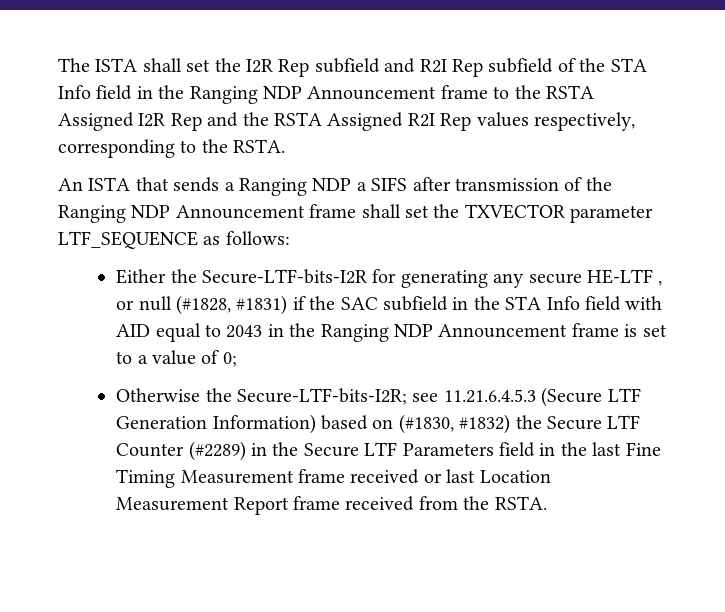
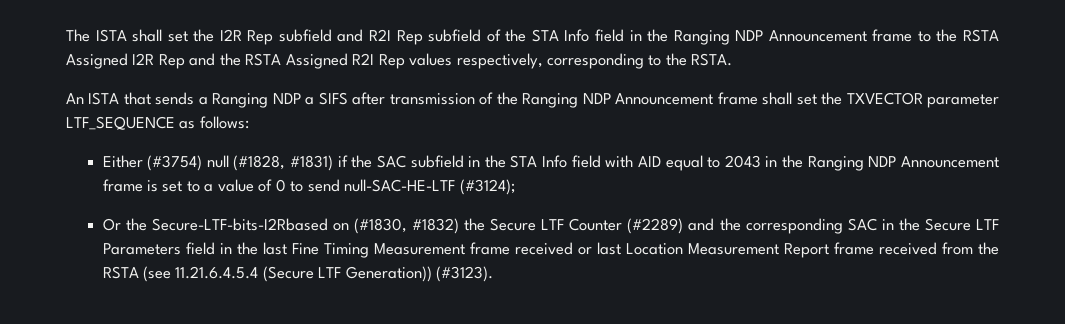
[170,269,663,288] [116,300,135,310] the Secure-LTF-bits-I2R for generating any secure HE-LTF , or -> [147,155,203,171] (#3754)
[222,352,237,367] [116,387,641,407] [116,414,368,434] 0; // Otherwise the Secure-LTF-bits-I2R; see 11.21.6.4.5.3 (Secure LTF Generation Information) based -> [275,179,515,195] [102,218,328,231] 0 to send null-SAC-HE-LTF (#3124); // Or the Secure-LTF-bits-I2Rbased
(246, 451) none -> [688,218,877,234] and the corresponding SAC
[494,496,547,510] RSTA. -> [102,266,494,282] RSTA (see 11.21.6.4.5.4 (Secure LTF Generation)) (#3123).

